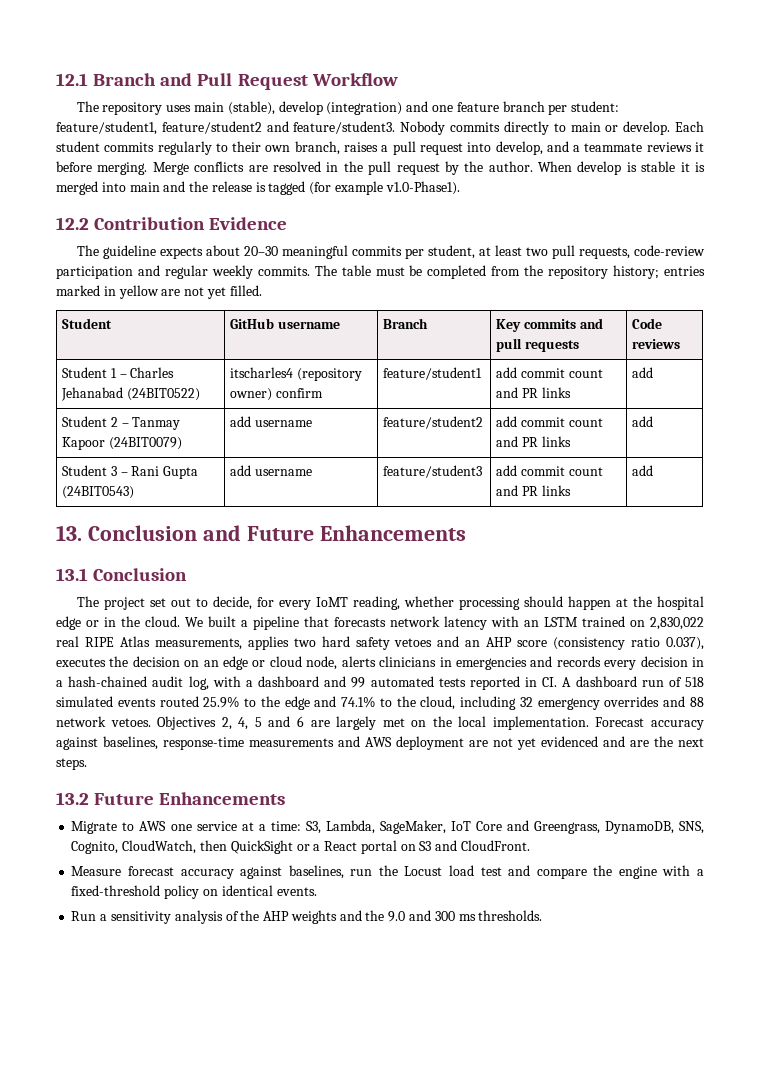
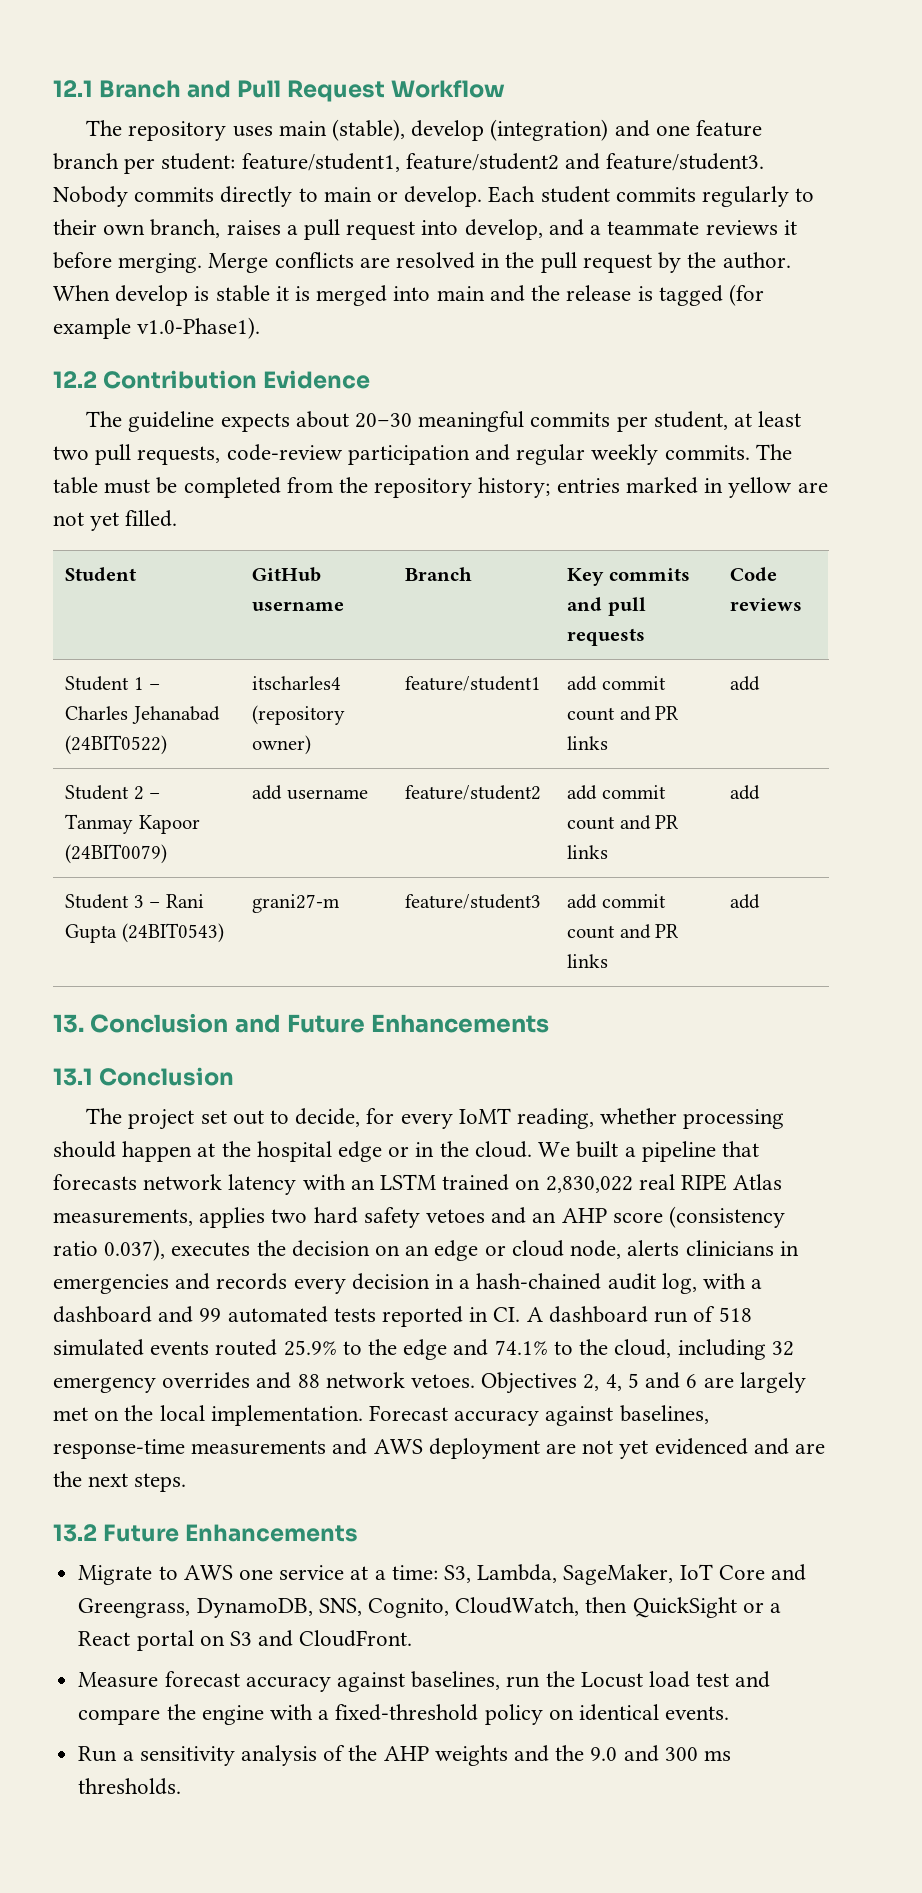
[275,388,323,398] confirm -> (312, 745) none
[229,465,312,476] add username -> [252,894,341,913] grani27-m

